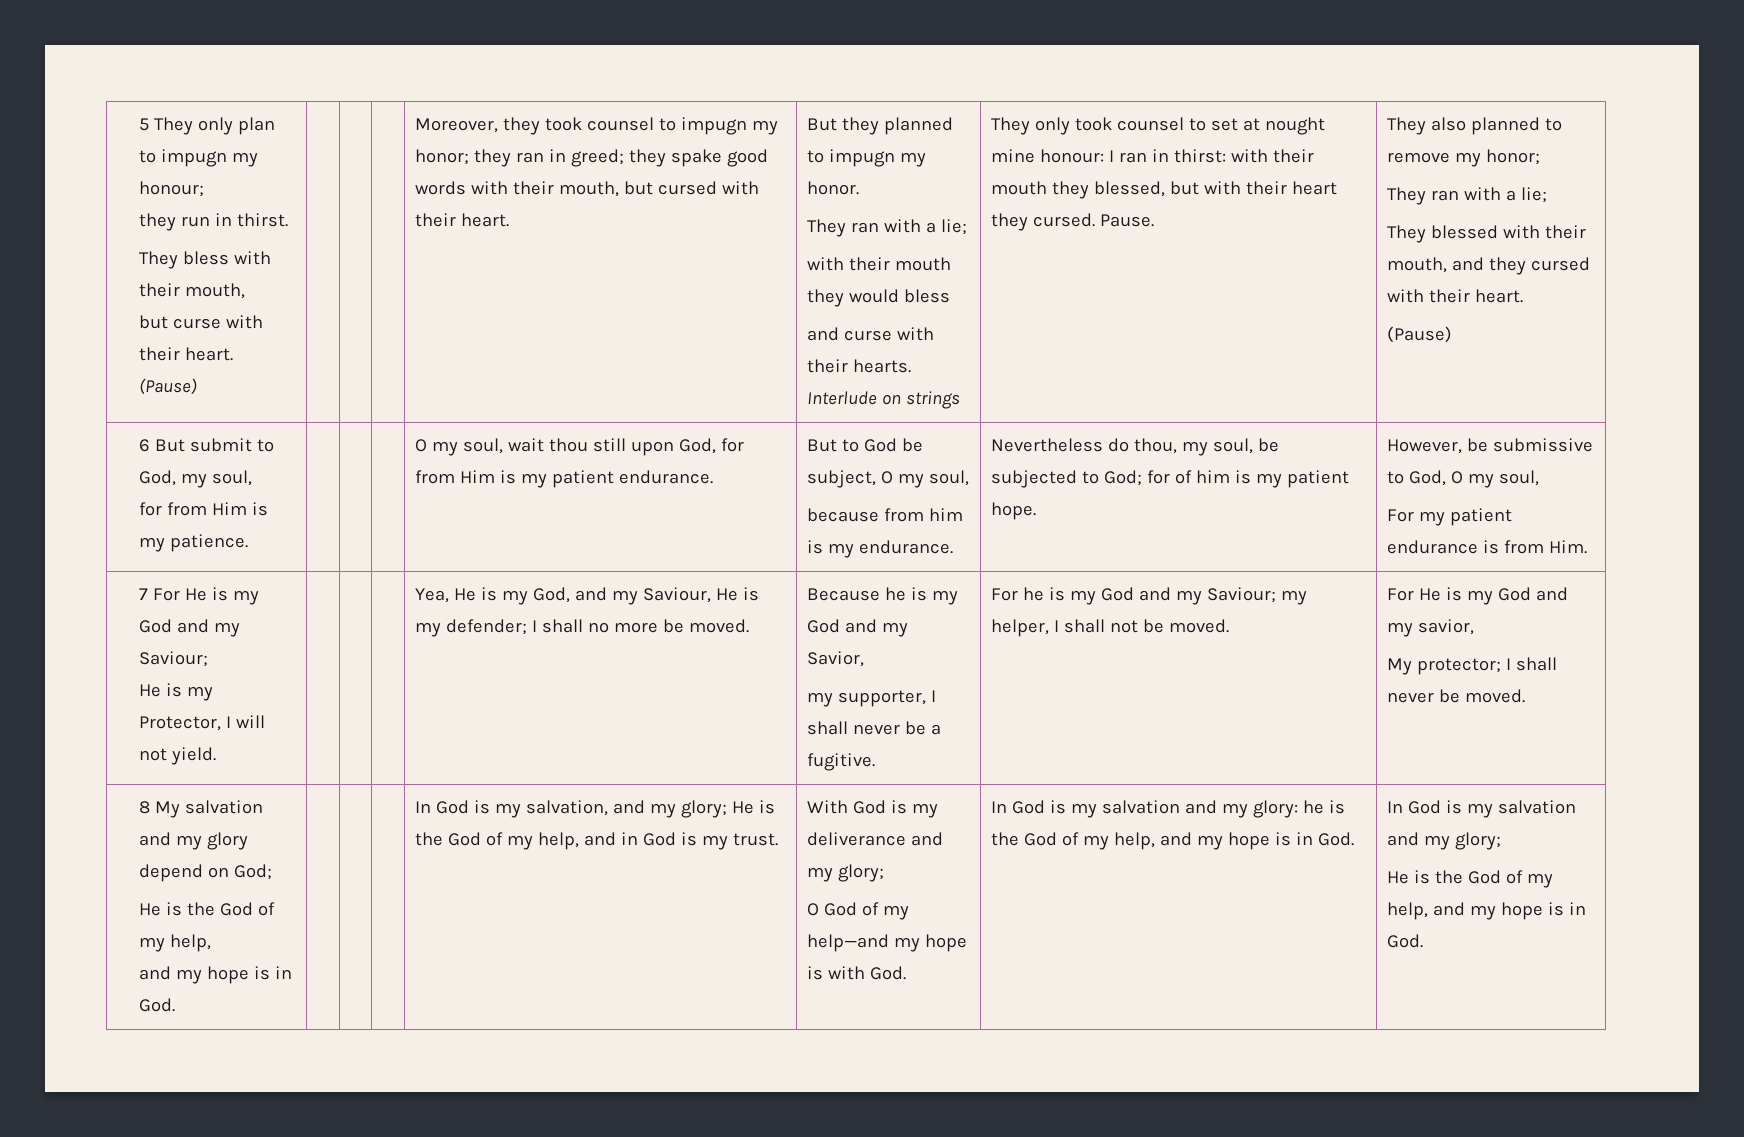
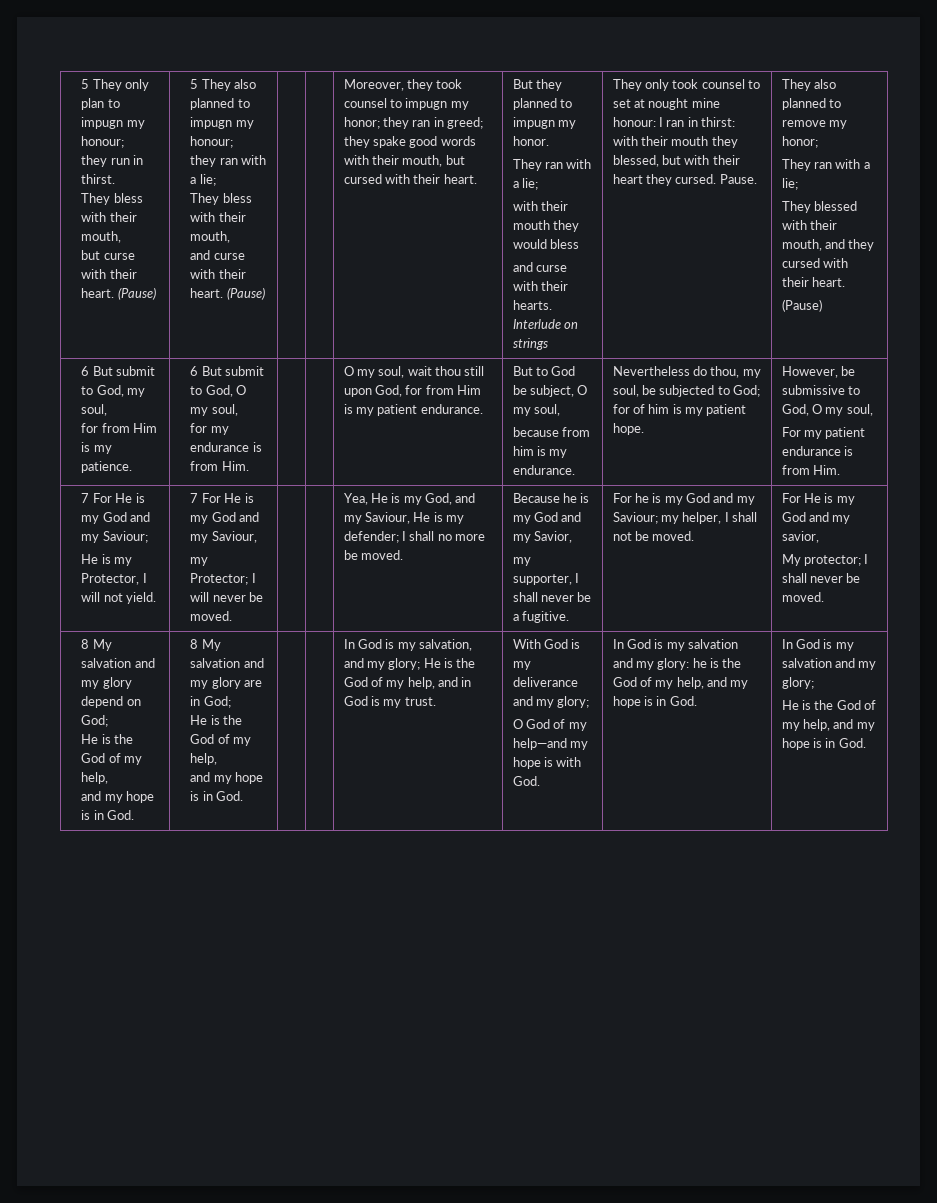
(197, 386) none -> [190,79,257,91] [190,98,250,110] [190,117,254,129] [190,136,234,148] [190,155,267,167] [190,174,216,186] [190,193,252,205] [190,212,246,222] [190,231,231,243] [190,250,245,260] [190,269,246,279] [190,287,265,300] 5 They also planned to impugn my honour; // they ran with a lie; // They bless with their mouth, // and curse with their heart. (Pause)
(248, 543) none -> [190,366,265,376] [190,385,247,397] [190,404,238,416] [190,423,229,435] [190,442,262,452] [190,461,249,471] 6 But submit to God, O my soul, // for my endurance is from Him.
(216, 756) none -> [190,493,254,503] [190,512,260,524] [190,531,257,543] [190,557,209,566] [190,573,256,585] [190,592,264,602] [190,611,233,621] 7 For He is my God and my Saviour, // my Protector; I will never be moved.
(175, 1005) none -> [190,639,221,651] [190,658,264,668] [190,677,263,689] [190,696,231,708] [190,715,243,725] [190,734,252,746] [190,753,218,765] [190,772,264,784] [190,791,244,801] 8 My salvation and my glory are in God; // He is the God of my help, // and my hope is in God.

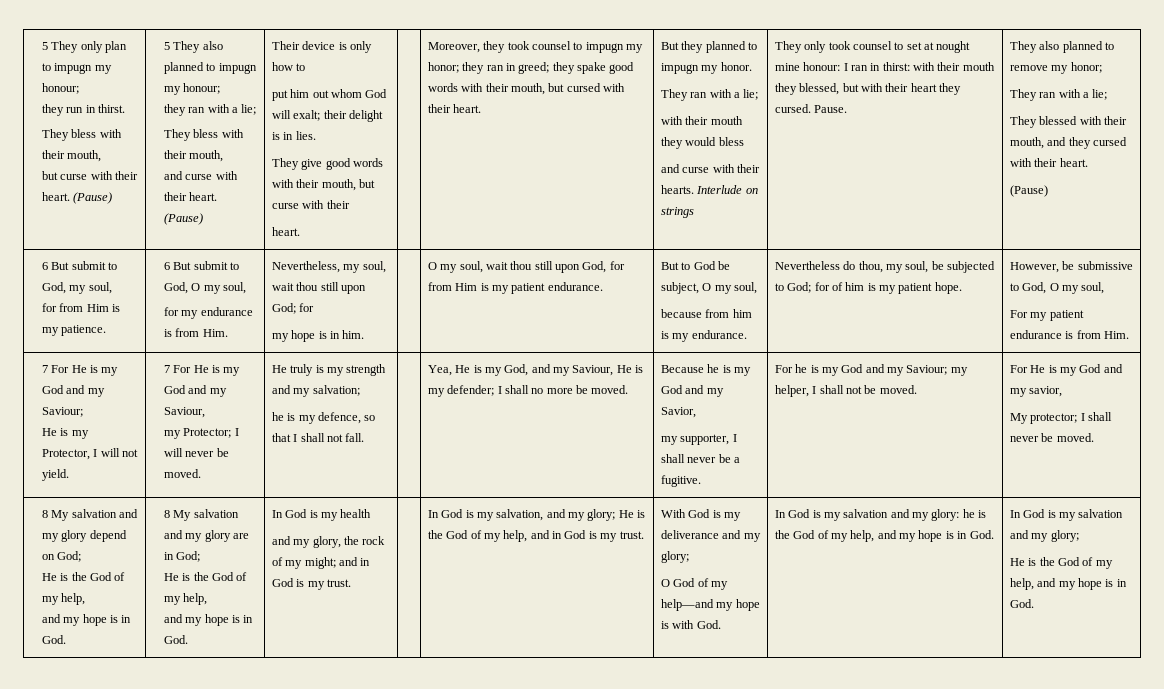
(265, 293) none -> [271,41,372,53] [271,62,306,71] [271,89,388,101] [271,110,383,122] [271,131,316,140] [271,158,383,170] [271,179,375,191] [271,200,350,209] [271,227,300,236] Their device is only how to // put him out whom God will exalt; their delight is in lies. // They give good words with their mouth, but curse with their // heart.
(249, 466) none -> [271,261,386,273] [271,282,366,294] [271,303,315,314] [271,330,365,342] Nevertheless, my soul, wait thou still upon God; for // my hope is in him.
(233, 616) none -> [271,364,387,376] [271,385,360,397] [271,412,376,424] [271,433,365,442] He truly is my strength and my salvation; // he is my defence, so that I shall not fall.
(244, 796) none -> [271,509,372,521] [271,536,386,548] [271,557,371,569] [271,578,351,590] In God is my health // and my glory, the rock of my might; and in God is my trust.

